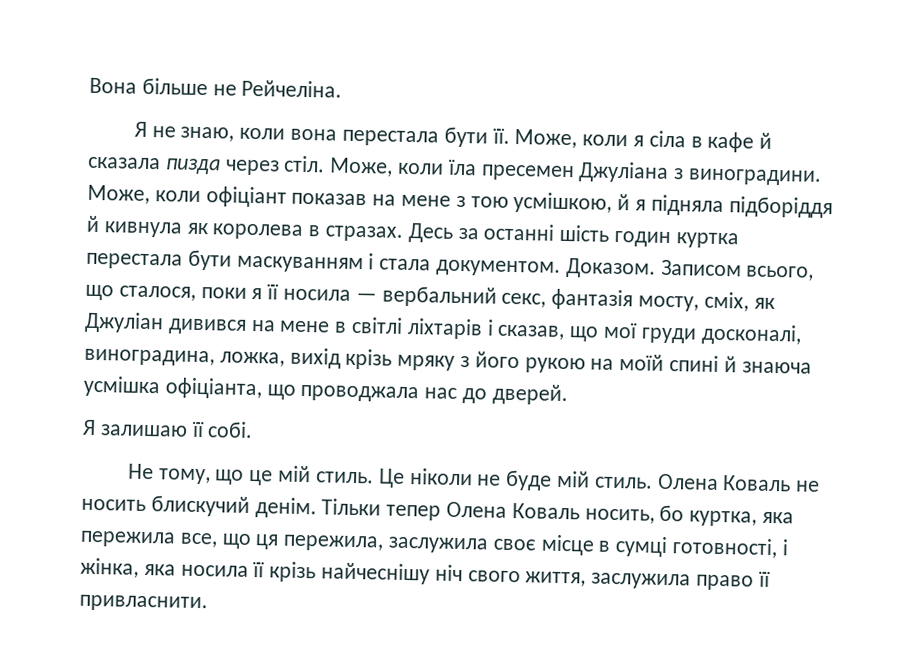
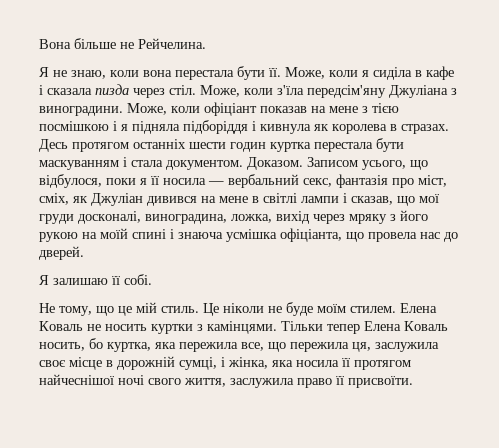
[241,79,343,98] Рейчеліна. -> [138,38,206,49] Рейчелина.
[648,130,686,148] сіла -> [373,67,412,80] сиділа
[759,132,773,149] й -> [39,85,43,95] і
[446,159,575,182] їла пресемен -> [277,85,386,98] з'їла передсім'яну
[470,192,631,214] тою усмішкою, й -> [372,103,399,113] [39,121,117,131] тією посмішкою і
[86,215,100,233] й -> [252,121,256,131] і
[457,223,611,242] за останні шість -> [72,139,226,152] протягом останніх шести
[746,265,815,281] [85,284,196,301] всього, що сталося, -> [362,160,428,170] [39,174,102,188] усього, що відбулося,
[638,295,700,312] мосту, -> [392,175,447,188] про міст,
[406,317,483,340] ліхтарів -> [301,196,339,203] лампи
[345,348,393,370] крізь -> [313,214,345,224] через
[723,356,737,373] й -> [170,229,174,239] і
[300,384,420,403] проводжала -> [368,232,417,242] провела
[555,470,821,492] [81,495,317,519] мій стиль. Олена Коваль не носить блискучий денім. -> [317,303,437,313] [39,321,277,334] моїм стилем. Елена Коваль не носить куртки з камінцями.
[446,501,508,518] Олена -> [364,321,401,331] Елена
[255,534,385,552] ця пережила, -> [290,342,371,352] пережила ця,
[615,536,779,559] сумці готовності, -> [117,356,217,370] дорожній сумці,
[269,561,463,585] крізь найчеснішу ніч -> [354,360,411,370] [39,374,144,385] протягом найчеснішої ночі
[79,594,208,613] привласнити. -> [348,376,413,388] присвоїти.

